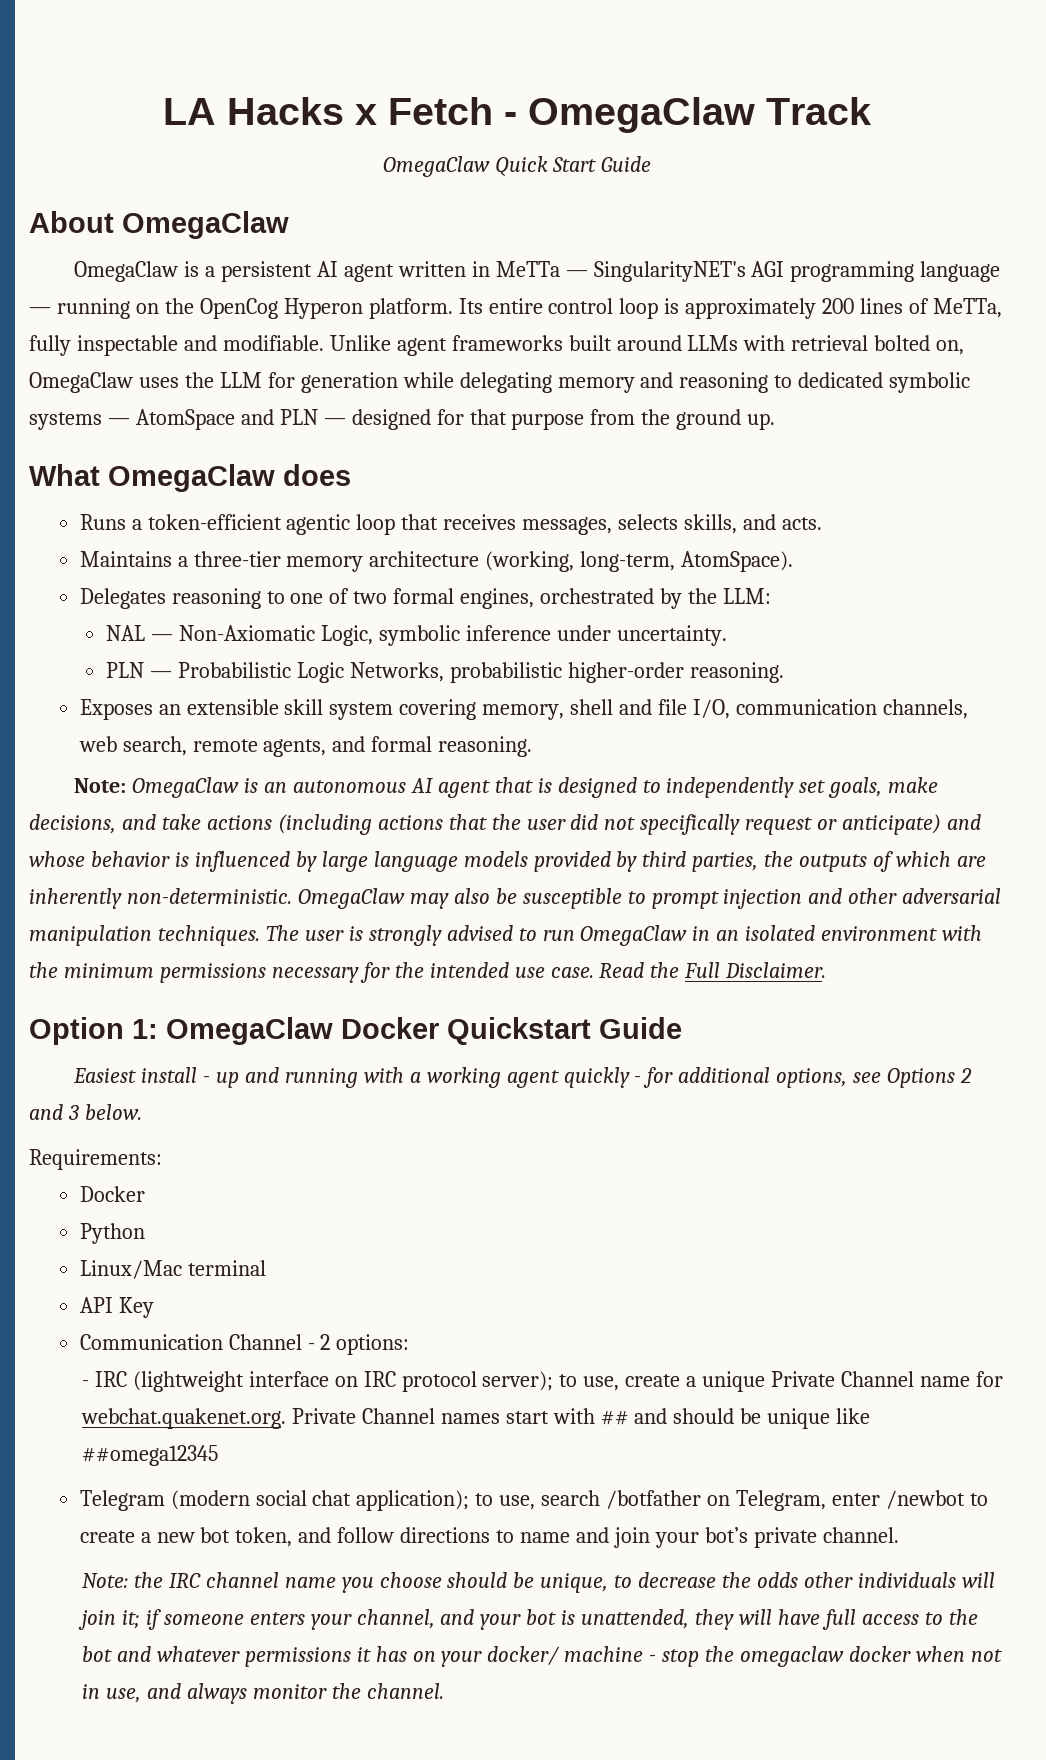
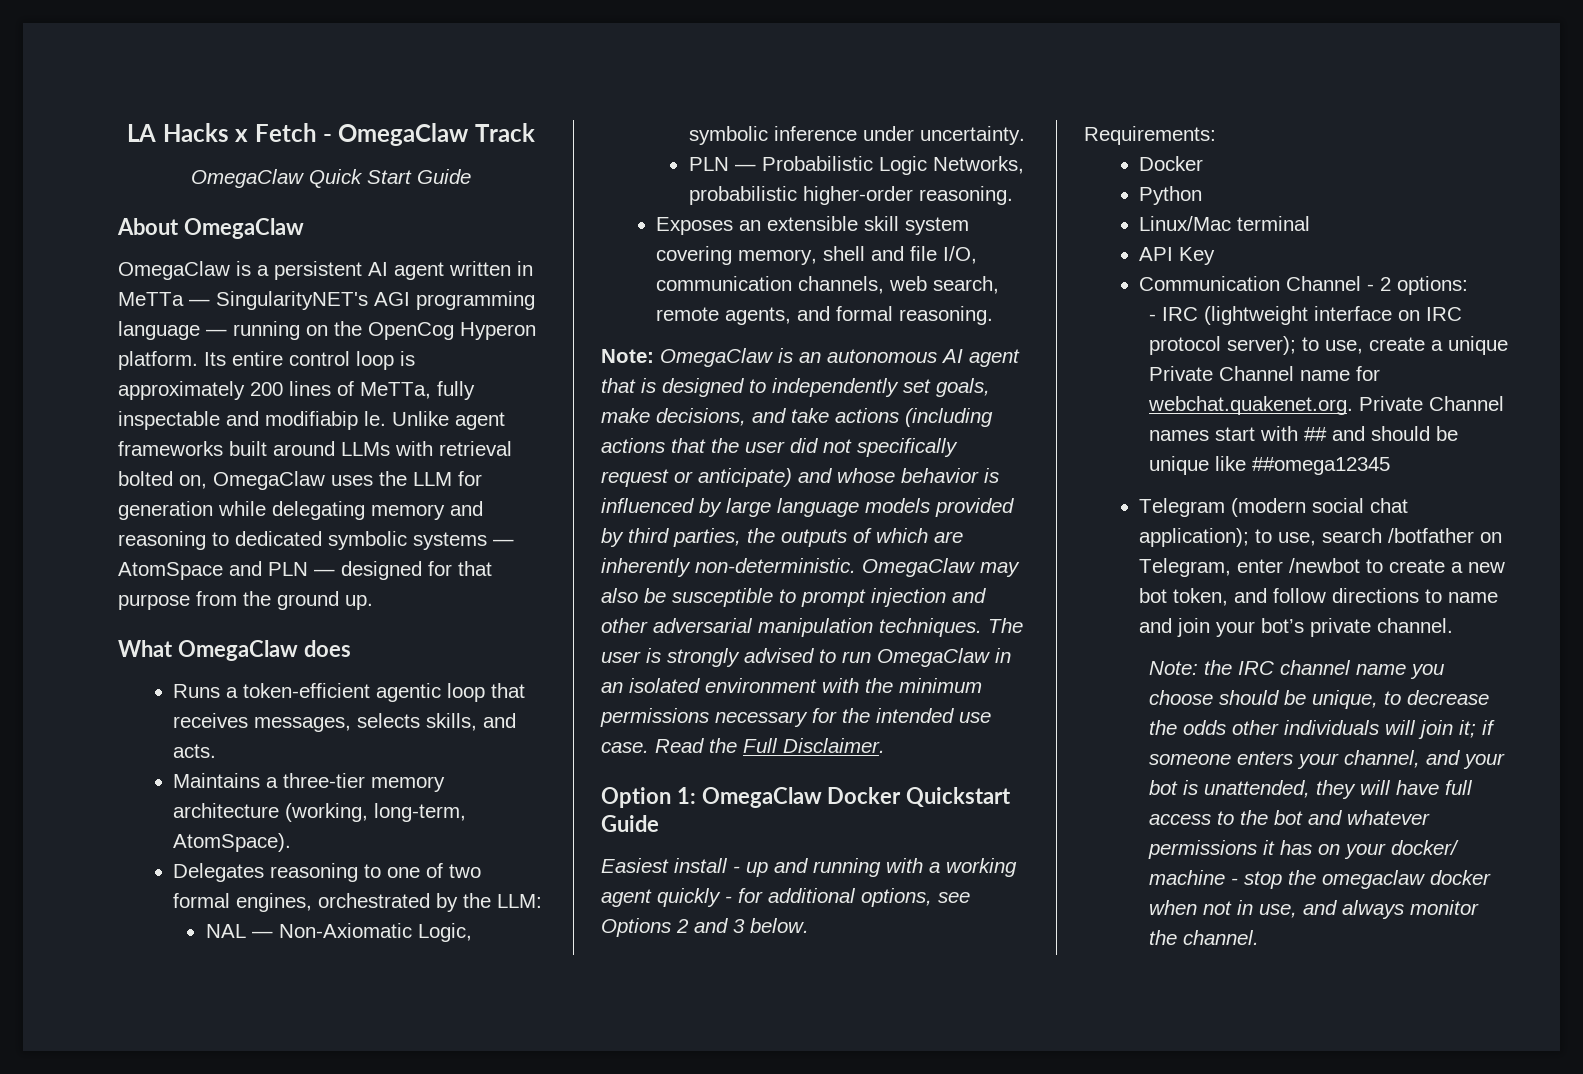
[222,335,324,351] modifiable. -> [265,411,386,430] modifiabip le.

